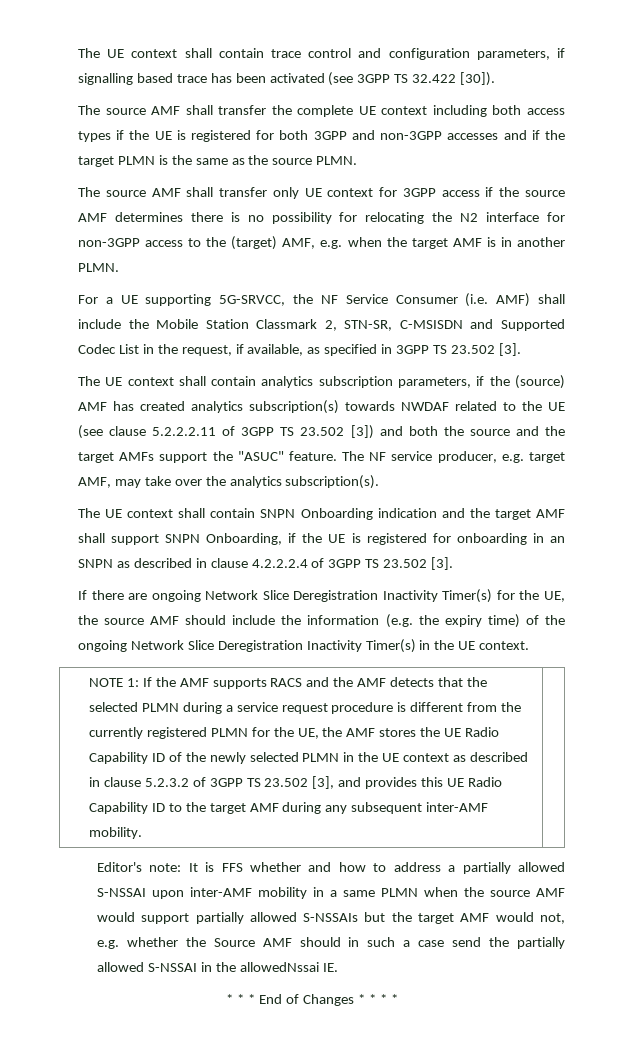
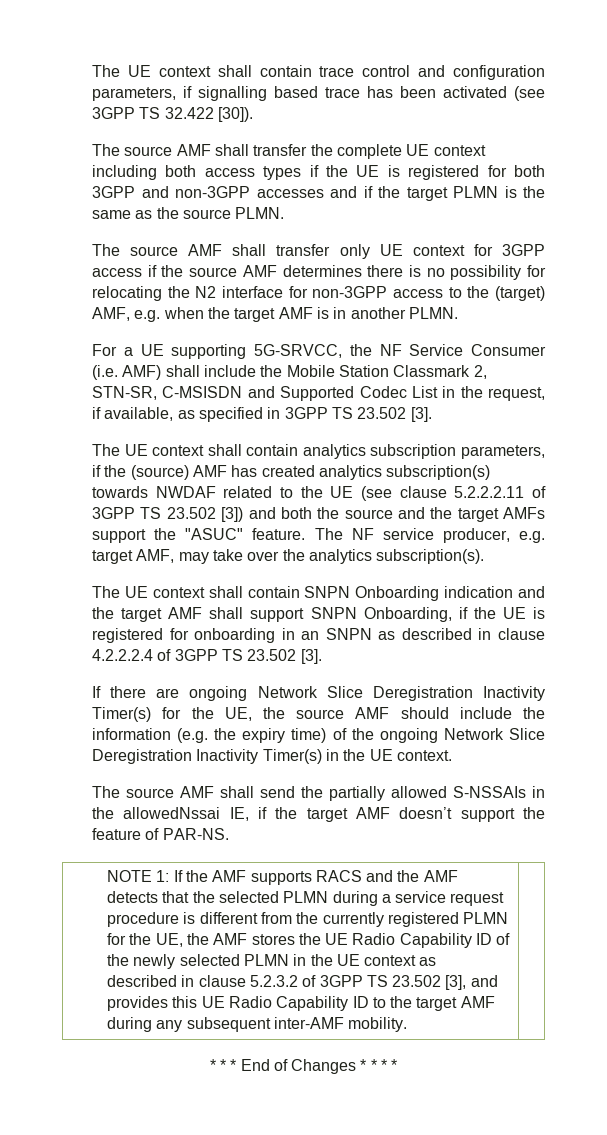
(530, 645) none -> [92,786,545,801] [92,807,545,822] [92,828,229,840] // The source AMF shall send the partially allowed S-NSSAIs in the allowedNssai IE, if the target AMF doesn’t support the feature of PAR-NS.
[96,862,565,874] [96,887,565,899] [96,912,565,924] [96,937,565,949] [96,962,338,972] // Editor's note: It is FFS whether and how to address a partially allowed S-NSSAI upon inter-AMF mobility in a same PLMN when the source AMF would support partially allowed S-NSSAIs but the target AMF would not, e.g. whether the Source AMF should in such a case send the partially allowed S-NSSAI in the allowedNssai IE. -> (408, 1024) none

